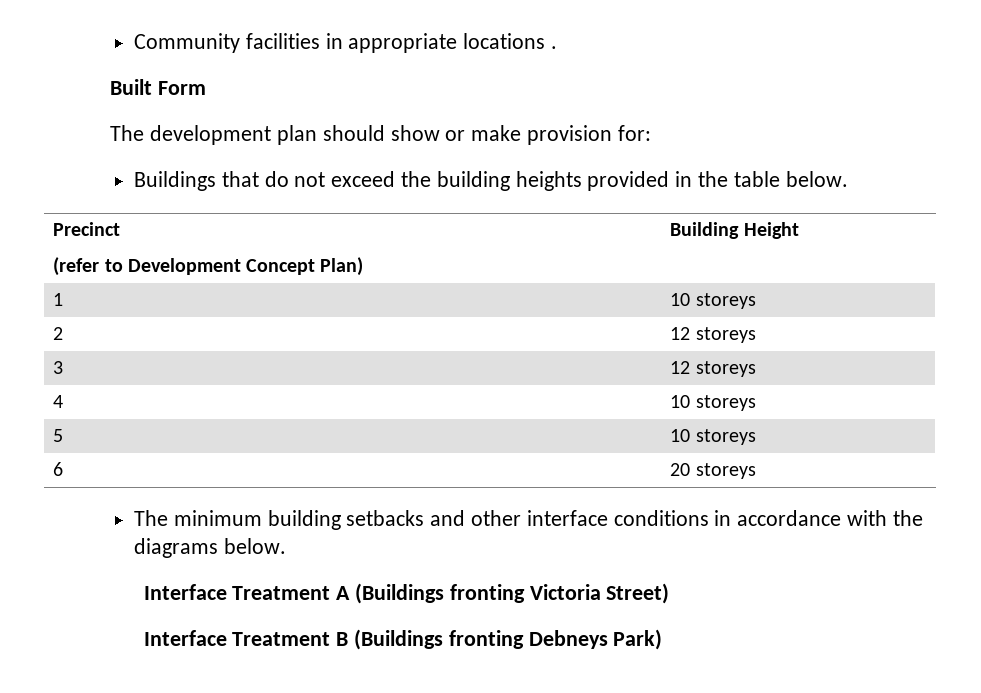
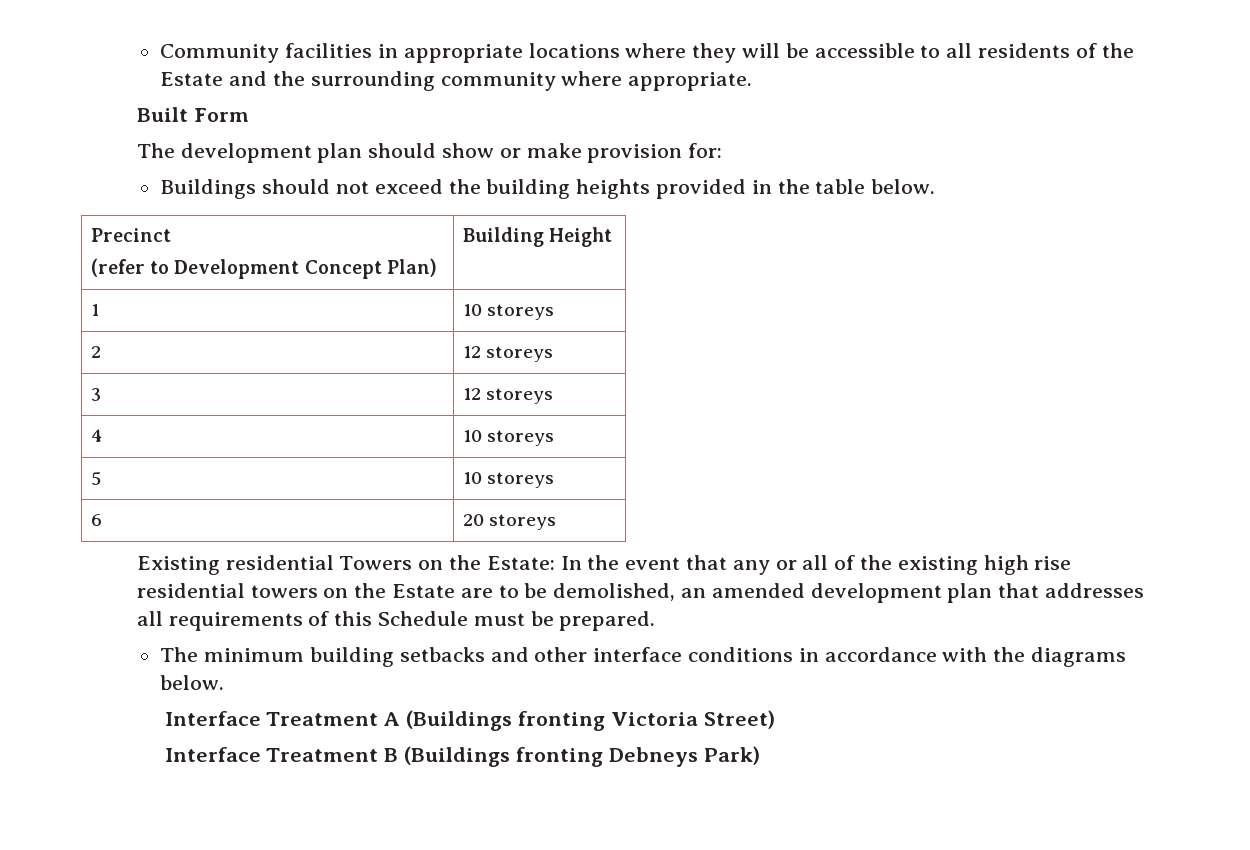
[551,46,558,49] . -> [625,43,1134,63] [160,71,753,91] where they will be accessible to all residents of the Estate and the surrounding community where appropriate.
[221,171,289,187] that do -> [262,179,331,194] should
(756, 471) none -> [136,555,1072,575] [136,583,1145,603] [136,611,656,631] // Existing residential Towers on the Estate: In the event that any or all of the existing high rise residential towers on the Estate are to be demolished, an amended development plan that addresses all requirements of this Schedule must be prepared.

